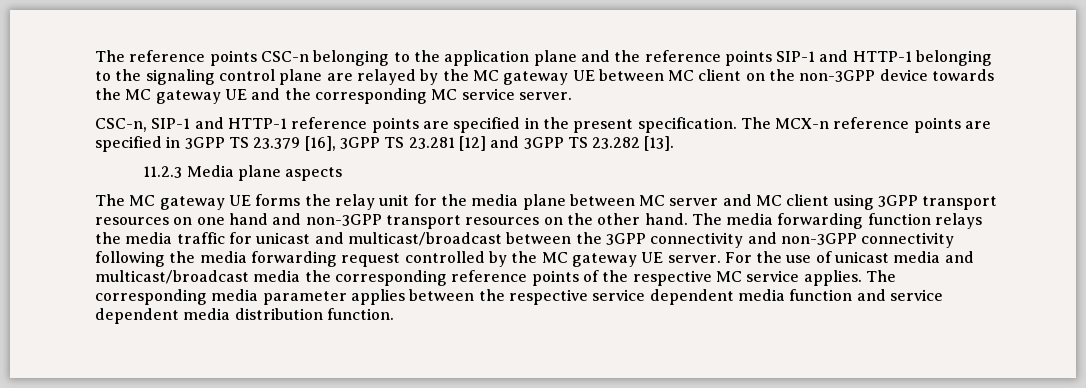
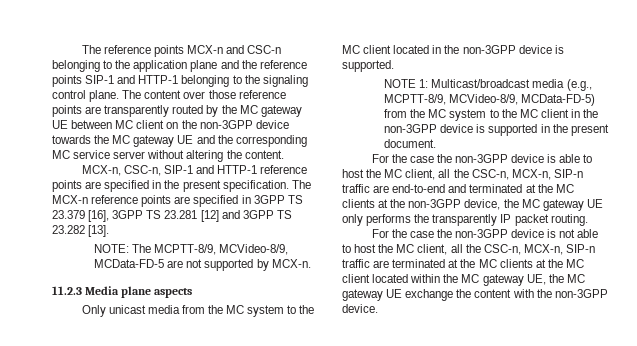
(257, 58) none -> [186,45,245,54] MCX-n and
[279,69,416,85] plane are relayed -> [89,90,286,102] [52,105,204,117] plane. The content over those reference points are transparently routed
[518,92,572,100] server. // -> [113,150,284,162] [81,165,121,176] server without altering the content. // MCX-n,
[143,165,343,181] [95,194,998,210] [95,213,983,229] [95,232,955,248] [95,251,974,267] [95,270,896,286] [95,289,943,305] [95,308,394,324] 11.2.3 Media plane aspects // The MC gateway UE forms the relay unit for the media plane between MC server and MC client using 3GPP transport resources on one hand and non-3GPP transport resources on the other hand. The media forwarding function relays the media traffic for unicast and multicast/broadcast between the 3GPP connectivity and non-3GPP connectivity following the media forwarding request controlled by the MC gateway UE server. For the use of unicast media and multicast/broadcast media the corresponding reference points of the respective MC service applies. The corresponding media parameter applies between the respective service dependent media function and service dependent media distribution function. -> [94,244,289,255] [94,259,311,271] [52,286,193,298] [81,305,315,317] [342,45,564,54] [342,60,394,72] [384,79,592,91] [384,94,596,106] [384,109,599,121] [384,124,609,136] [384,139,437,148] [371,154,593,163] [342,169,583,180] [342,184,574,193] [342,199,603,211] [342,214,588,226] [371,229,599,238] [342,244,595,255] [342,259,584,268] [342,274,585,286] [342,289,608,301] [342,304,378,313] NOTE: The MCPTT-8/9, MCVideo-8/9, MCData-FD-5 are not supported by MCX-n. // 11.2.3 Media plane aspects // Only unicast media from the MC system to the MC client located in the non-3GPP device is supported. // NOTE 1: Multicast/broadcast media (e.g., MCPTT-8/9, MCVideo-8/9, MCData-FD-5) from the MC system to the MC client in the non-3GPP device is supported in the present document. // For the case the non-3GPP device is able to host the MC client, all the CSC-n, MCX-n, SIP-n traffic are end-to-end and terminated at the MC clients at the non-3GPP device, the MC gateway UE only performs the transparently IP packet routing. // For the case the non-3GPP device is not able to host the MC client, all the CSC-n, MCX-n, SIP-n traffic are terminated at the MC clients at the MC client located within the MC gateway UE, the MC gateway UE exchange the content with the non-3GPP device.

